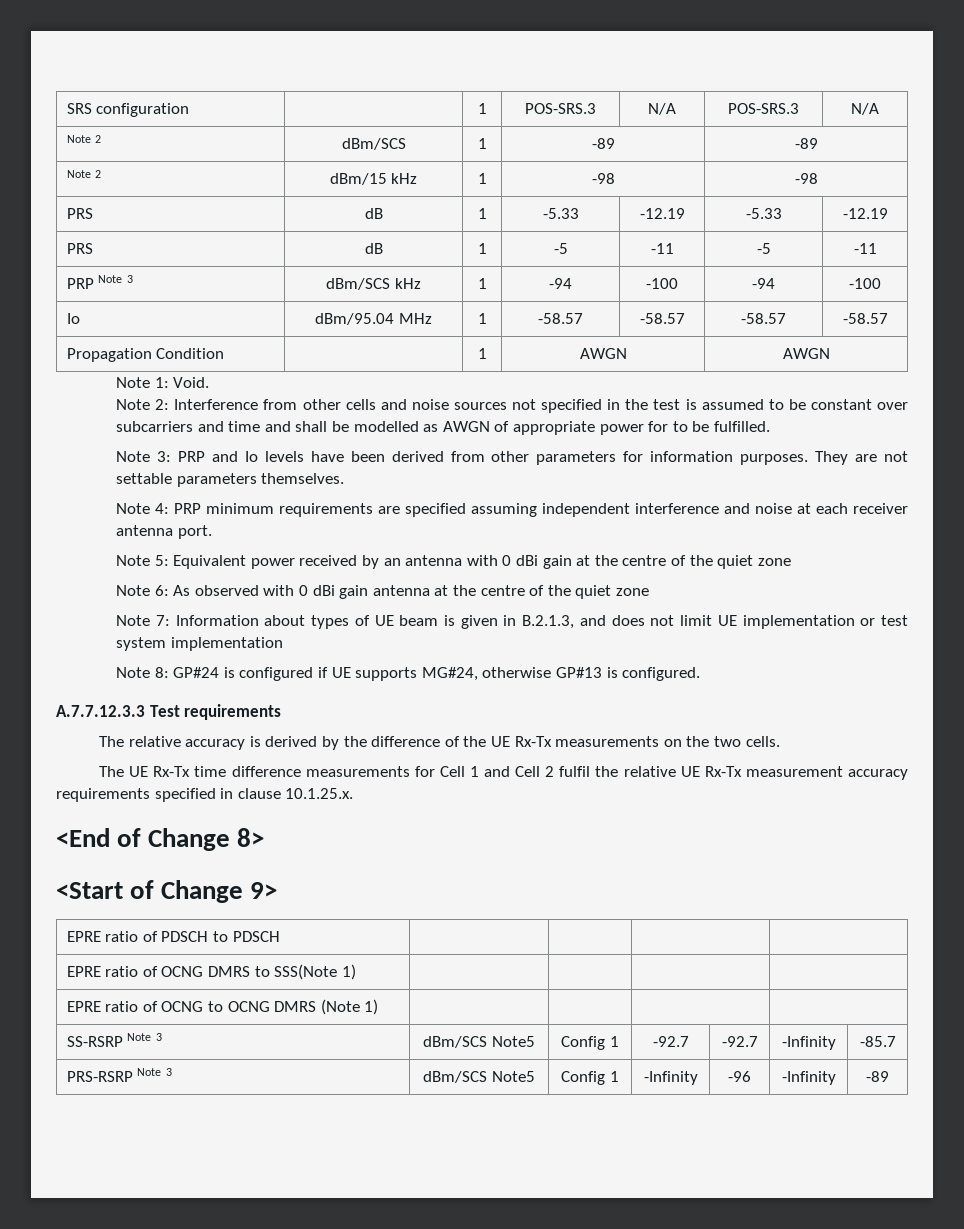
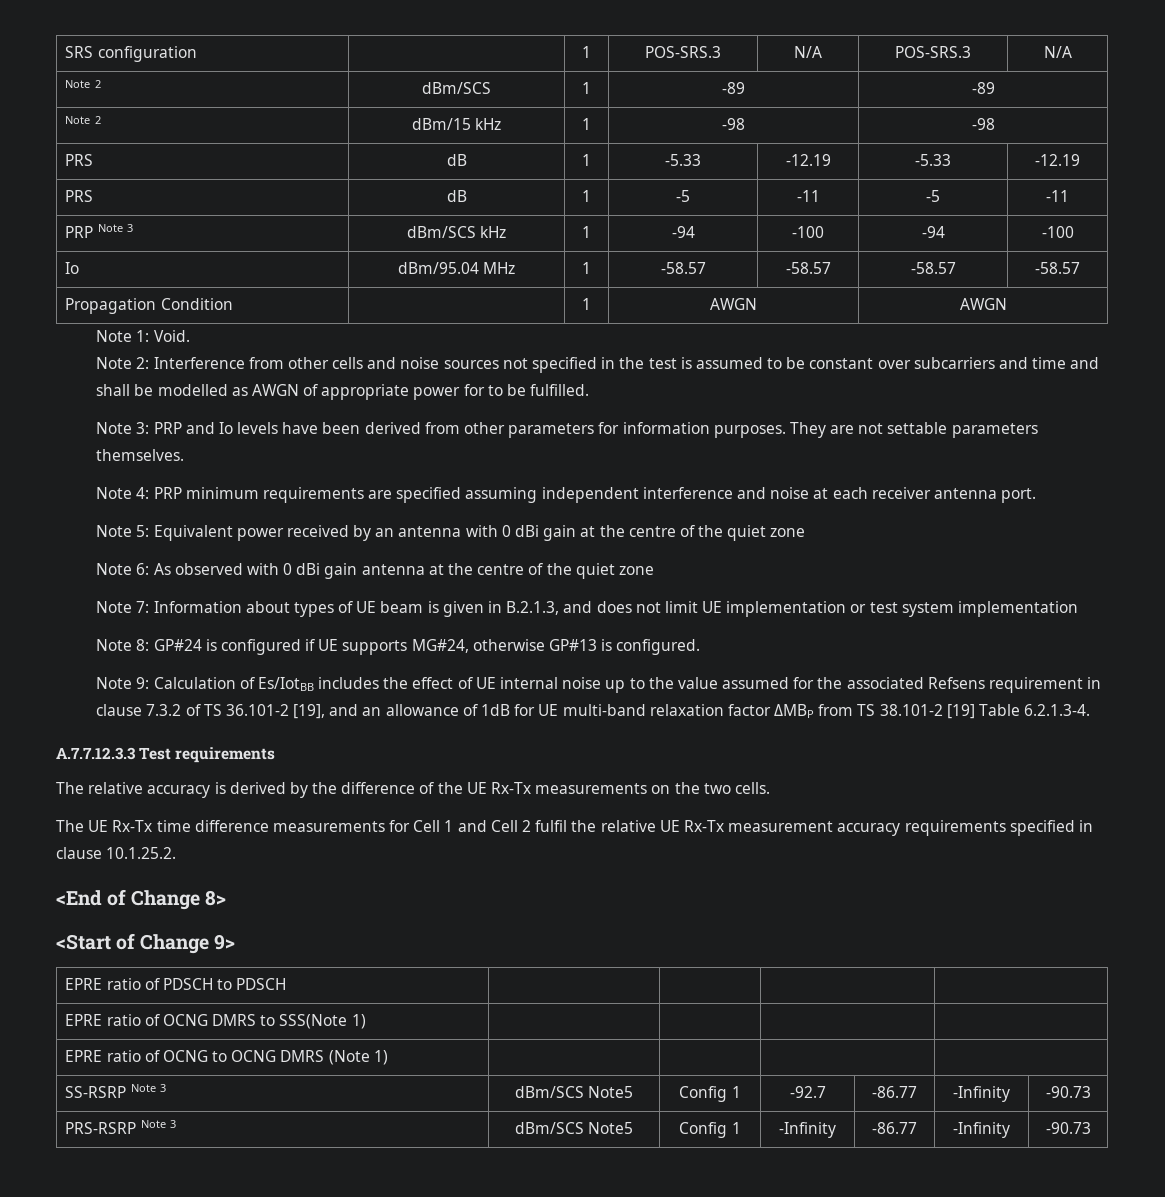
(701, 674) none -> [96,677,1102,693] [96,704,1091,719] // Note 9: Calculation of Es/IotBB includes the effect of UE internal noise up to the value assumed for the associated Refsens requirement in clause 7.3.2 of TS 36.101-2 [19], and an allowance of 1dB for UE multi-band relaxation factor ΔMBP from TS 38.101-2 [19] Table 6.2.1.3-4.
[285,788,354,799] 10.1.25.x. -> [106,847,177,859] 10.1.25.2.
[721,1036,758,1047] [781,1036,836,1050] [859,1036,896,1047] -92.7 | -Infinity | -85.7 -> [872,1086,917,1098] [953,1086,1010,1102] [1045,1086,1091,1098] -86.77 | -Infinity | -90.73
[728,1071,751,1082] [781,1071,836,1085] [866,1071,889,1082] -96 | -Infinity | -89 -> [872,1122,917,1134] [953,1122,1010,1138] [1045,1122,1091,1134] -86.77 | -Infinity | -90.73

